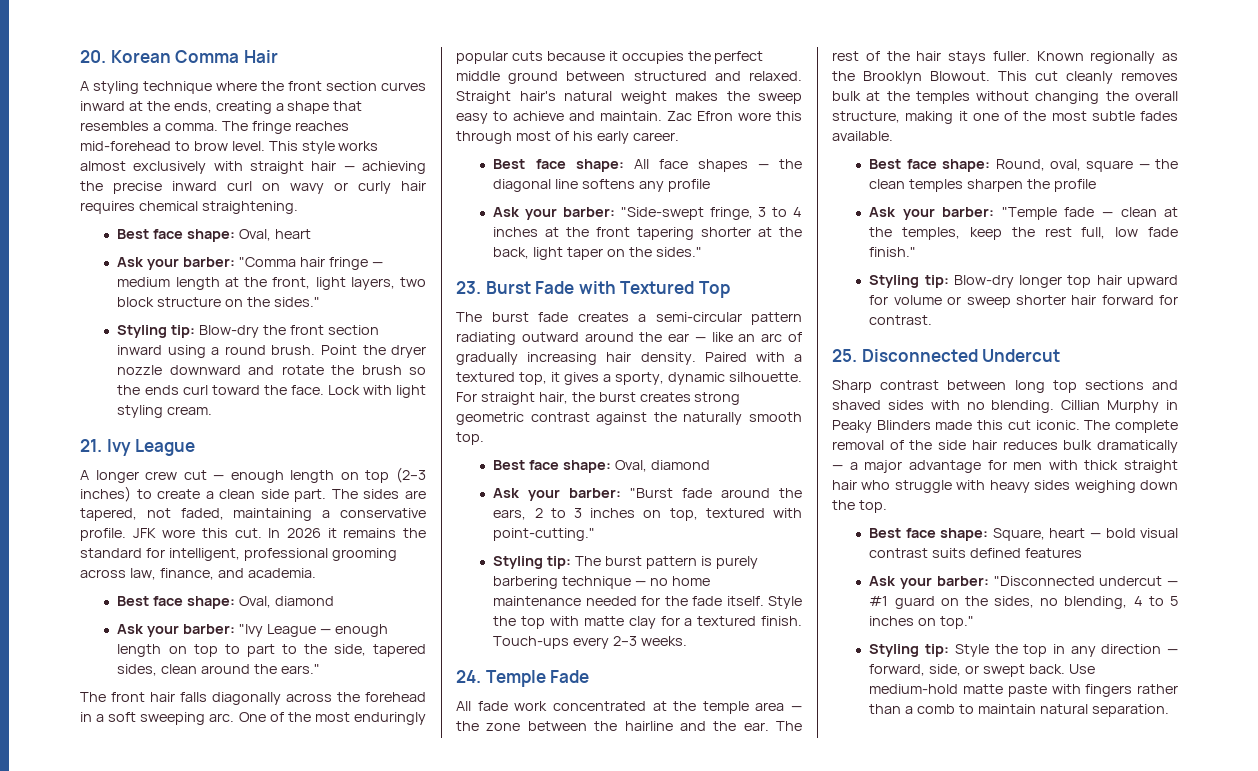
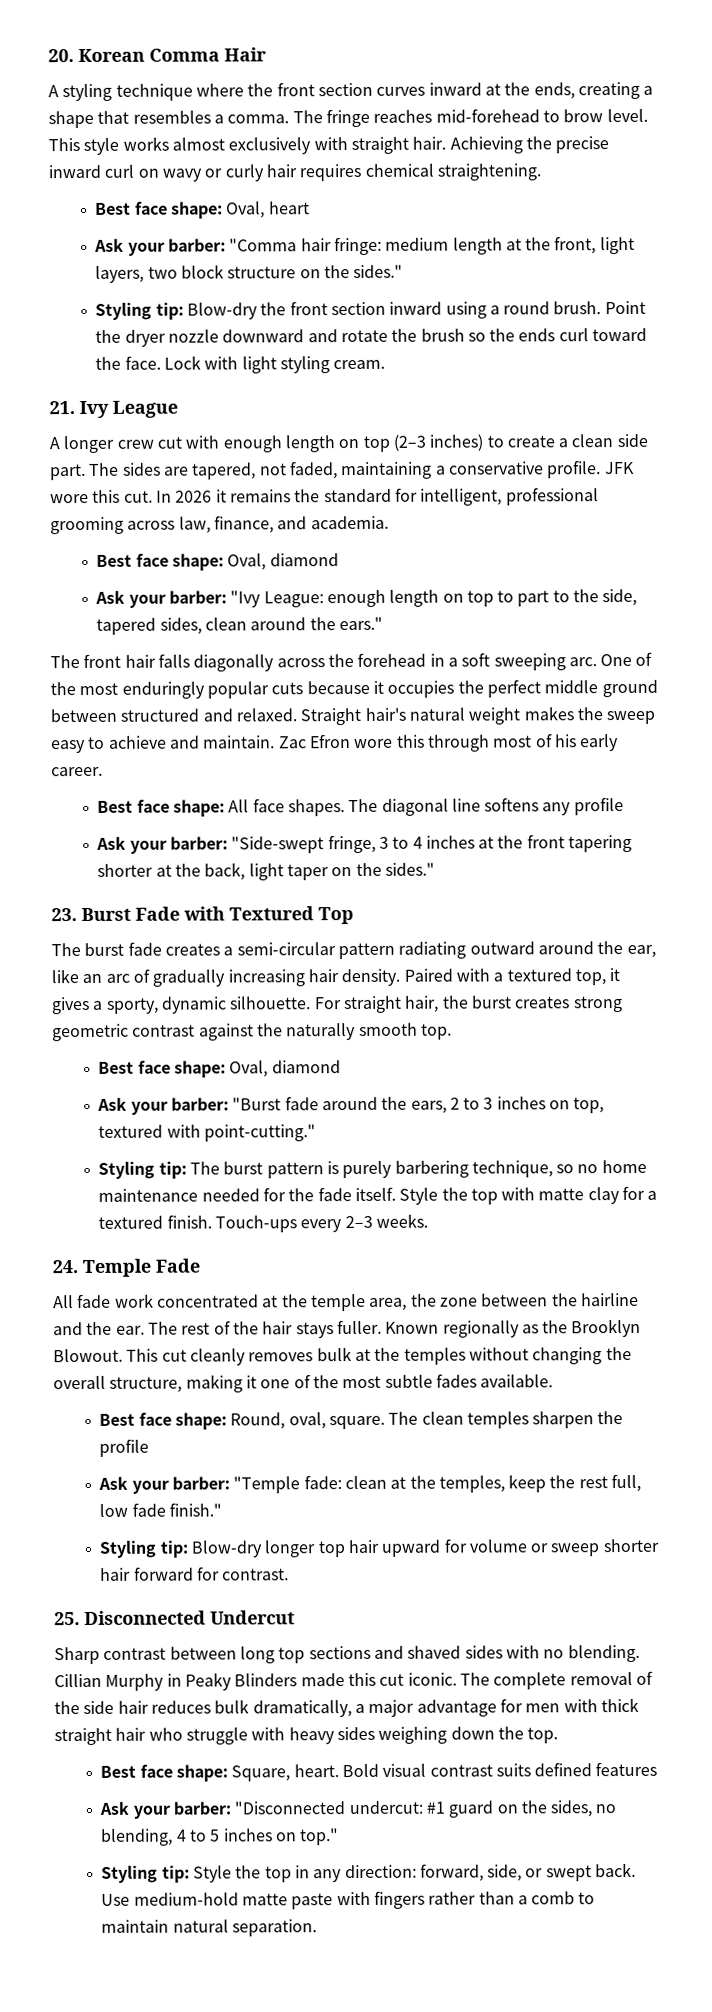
[311,161,426,174] hair — achieving -> [412,136,523,154] hair. Achieving
[329,257,383,270] fringe — -> [333,236,382,256] fringe:
[213,475,225,480] — -> [185,435,220,449] with
[267,624,332,637] League — -> [263,591,324,608] League:
[697,159,803,172] shapes — the -> [287,798,379,817] shapes. The
[668,333,706,342] ear — -> [626,944,656,959] ear,
[562,576,647,589] technique — -> [471,1160,575,1178] technique, so
[755,702,802,711] area — -> [369,1297,408,1311] area,
[1086,159,1178,172] square — the -> [328,1411,419,1430] square. The
[1064,207,1113,217] fade — -> [303,1475,342,1490] fade:
[1097,440,1178,453] [832,465,843,470] dramatically — -> [252,1700,352,1718] dramatically,
[1049,528,1136,538] heart — bold -> [293,1763,379,1778] heart. Bold
[1099,576,1178,586] undercut — -> [348,1800,423,1815] undercut:
[1101,644,1178,654] direction — -> [344,1864,417,1879] direction:

